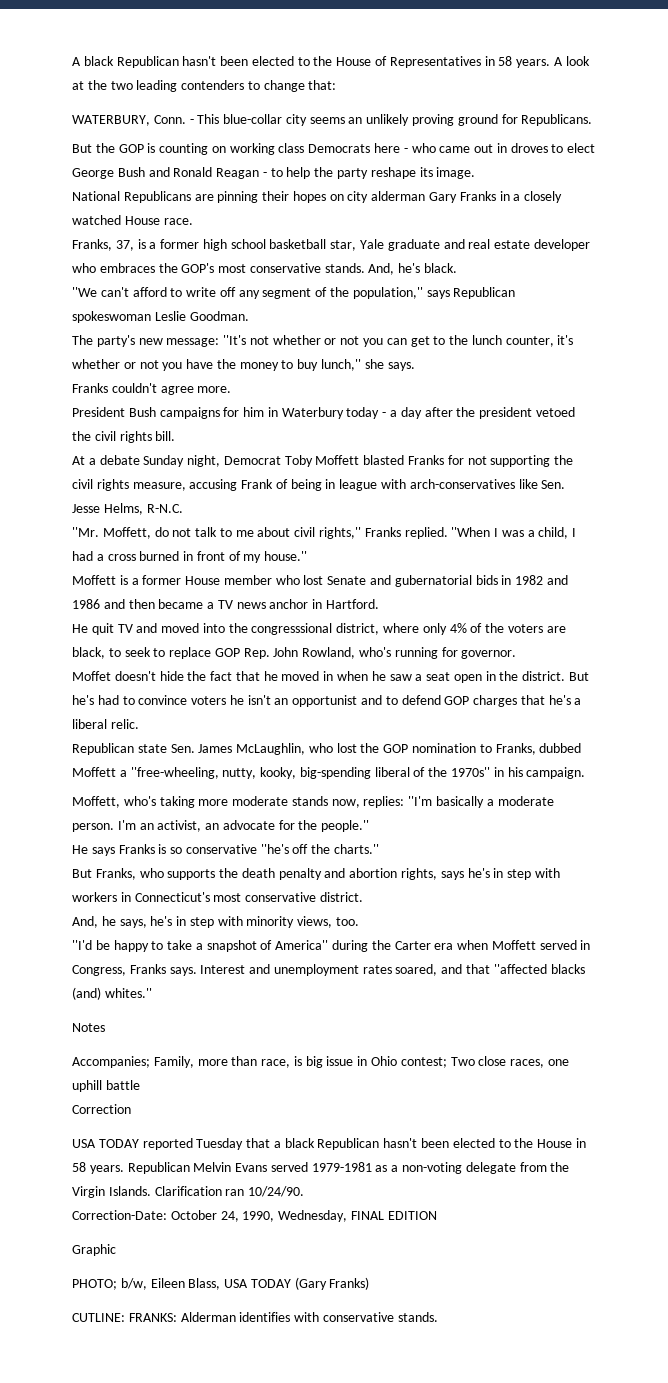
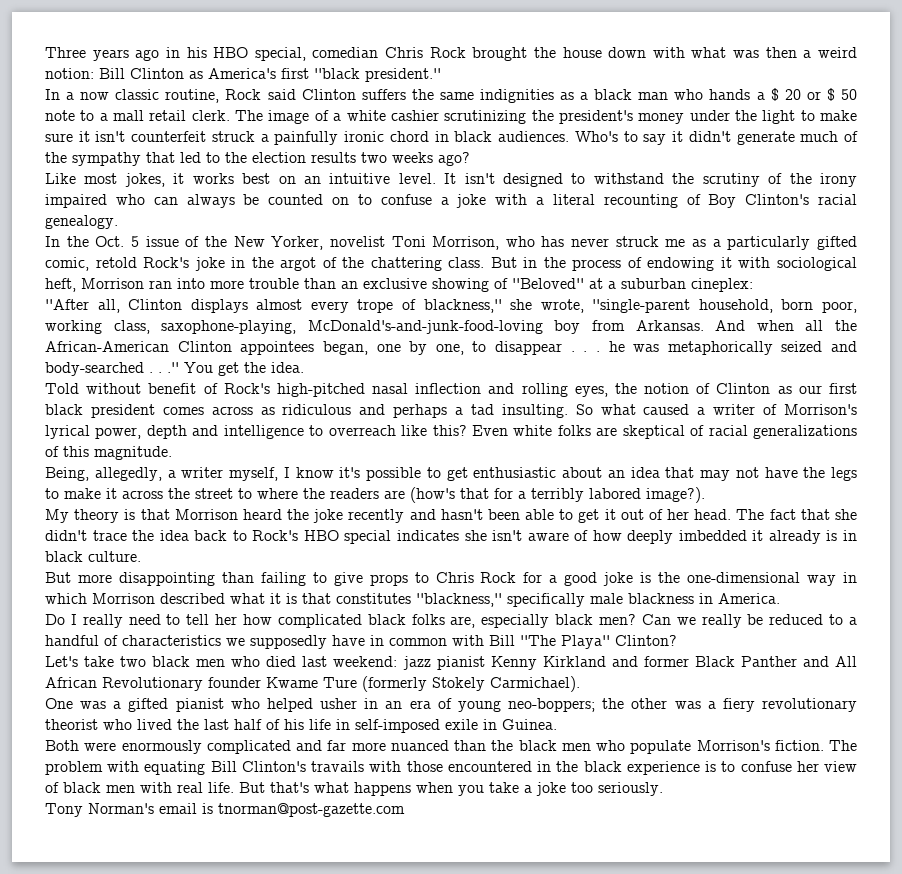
[72,56,590,68] [72,80,337,92] [72,114,593,126] [72,143,596,155] [72,167,476,179] [72,191,563,203] [72,215,193,225] [72,239,590,251] [72,263,458,275] [72,287,516,299] [72,311,249,323] [72,335,574,347] [72,359,415,371] [72,383,232,395] [72,407,575,419] [72,431,176,443] [72,455,574,467] [72,479,566,491] [72,503,183,515] [72,527,577,539] [72,551,308,563] [72,575,568,587] [72,599,380,609] [72,623,566,635] [72,647,517,659] [72,671,590,683] [72,695,582,707] [72,719,139,729] [72,743,582,755] [72,767,586,779] [72,796,554,808] [72,820,370,832] [72,844,380,856] [72,868,560,880] [72,892,363,902] [72,916,360,928] [72,940,591,952] [72,964,585,976] [72,987,152,1000] [72,1023,105,1032] [72,1056,569,1068] [72,1080,140,1092] [72,1104,131,1114] [72,1138,586,1150] [72,1162,570,1174] [72,1186,305,1198] [72,1210,437,1222] [72,1244,116,1256] [72,1277,370,1290] [72,1312,438,1322] A black Republican hasn't been elected to the House of Representatives in 58 years. A look at the two leading contenders to change that: // WATERBURY, Conn. - This blue-collar city seems an unlikely proving ground for Republicans. // But the GOP is counting on working class Democrats here - who came out in droves to elect George Bush and Ronald Reagan - to help the party reshape its image. // National Republicans are pinning their hopes on city alderman Gary Franks in a closely watched House race. // Franks, 37, is a former high school basketball star, Yale graduate and real estate developer who embraces the GOP's most conservative stands. And, he's black. // ''We can't afford to write off any segment of the population,'' says Republican spokeswoman Leslie Goodman. // The party's new message: ''It's not whether or not you can get to the lunch counter, it's whether or not you have the money to buy lunch,'' she says. // Franks couldn't agree more. // President Bush campaigns for him in Waterbury today - a day after the president vetoed the civil rights bill. // At a debate Sunday night, Democrat Toby Moffett blasted Franks for not supporting the civil rights measure, accusing Frank of being in league with arch-conservatives like Sen. Jesse Helms, R-N.C. // ''Mr. Moffett, do not talk to me about civil rights,'' Franks replied. ''When I was a child, I had a cross burned in front of my house.'' // Moffett is a former House member who lost Senate and gubernatorial bids in 1982 and 1986 and then became a TV news anchor in Hartford. // He quit TV and moved into the congresssional district, where only 4% of the voters are black, to seek to replace GOP Rep. John Rowland, who's running for governor. // Moffet doesn't hide the fact that he moved in when he saw a seat open in the district. But he's had to convince voters he isn't an opportunist and to defend GOP charges that he's a liberal relic. // Republican state Sen. James McLaughlin, who lost the GOP nomination to Franks, dubbed Moffett a ''free-wheeling, nutty, kooky, big-spending liberal of the 1970s'' in his campaign. // Moffett, who's taking more moderate stands now, replies: ''I'm basically a moderate person. I'm an activist, an advocate for the people.'' // He says Franks is so conservative ''he's off the charts.'' // But Franks, who supports the death penalty and abortion rights, says he's in step with workers in Connecticut's most conservative district. // And, he says, he's in step with minority views, too. // ''I'd be happy to take a snapshot of America'' during the Carter era when Moffett served in Congress, Franks says. Interest and unemployment rates soared, and that ''affected blacks (and) whites.'' // Notes // Accompanies; Family, more than race, is big issue in Ohio contest; Two close races, one uphill battle // Correction // USA TODAY reported Tuesday that a black Republican hasn't been elected to the House in 58 years. Republican Melvin Evans served 1979-1981 as a non-voting delegate from the Virgin Islands. Clarification ran 10/24/90. // Correction-Date: October 24, 1990, Wednesday, FINAL EDITION // Graphic // PHOTO; b/w, Eileen Blass, USA TODAY (Gary Franks) // CUTLINE: FRANKS: Alderman identifies with conservative stands. -> [45,47,858,61] [45,68,441,82] [45,88,857,103] [45,110,858,124] [45,131,858,145] [45,152,470,166] [45,173,858,187] [45,194,858,208] [45,215,118,229] [45,236,857,250] [45,257,857,271] [45,278,753,292] [45,299,857,313] [45,320,858,334] [45,341,857,355] [45,362,304,376] [45,383,857,397] [45,404,857,418] [45,425,857,439] [45,446,172,460] [45,467,857,481] [45,487,705,503] [45,509,857,523] [45,530,857,544] [45,551,141,562] [45,572,857,586] [45,593,780,607] [45,614,858,628] [45,635,677,649] [45,656,857,670] [45,676,580,692] [45,698,857,712] [45,719,557,733] [45,740,857,754] [45,761,858,775] [45,782,663,796] [45,803,405,817] Three years ago in his HBO special, comedian Chris Rock brought the house down with what was then a weird notion: Bill Clinton as America's first ''black president.'' // In a now classic routine, Rock said Clinton suffers the same indignities as a black man who hands a $ 20 or $ 50 note to a mall retail clerk. The image of a white cashier scrutinizing the president's money under the light to make sure it isn't counterfeit struck a painfully ironic chord in black audiences. Who's to say it didn't generate much of the sympathy that led to the election results two weeks ago? // Like most jokes, it works best on an intuitive level. It isn't designed to withstand the scrutiny of the irony impaired who can always be counted on to confuse a joke with a literal recounting of Boy Clinton's racial genealogy. // In the Oct. 5 issue of the New Yorker, novelist Toni Morrison, who has never struck me as a particularly gifted comic, retold Rock's joke in the argot of the chattering class. But in the process of endowing it with sociological heft, Morrison ran into more trouble than an exclusive showing of ''Beloved'' at a suburban cineplex: // ''After all, Clinton displays almost every trope of blackness,'' she wrote, ''single-parent household, born poor, working class, saxophone-playing, McDonald's-and-junk-food-loving boy from Arkansas. And when all the African-American Clinton appointees began, one by one, to disappear . . . he was metaphorically seized and body-searched . . .'' You get the idea. // Told without benefit of Rock's high-pitched nasal inflection and rolling eyes, the notion of Clinton as our first black president comes across as ridiculous and perhaps a tad insulting. So what caused a writer of Morrison's lyrical power, depth and intelligence to overreach like this? Even white folks are skeptical of racial generalizations of this magnitude. // Being, allegedly, a writer myself, I know it's possible to get enthusiastic about an idea that may not have the legs to make it across the street to where the readers are (how's that for a terribly labored image?). // My theory is that Morrison heard the joke recently and hasn't been able to get it out of her head. The fact that she didn't trace the idea back to Rock's HBO special indicates she isn't aware of how deeply imbedded it already is in black culture. // But more disappointing than failing to give props to Chris Rock for a good joke is the one-dimensional way in which Morrison described what it is that constitutes ''blackness,'' specifically male blackness in America. // Do I really need to tell her how complicated black folks are, especially black men? Can we really be reduced to a handful of characteristics we supposedly have in common with Bill ''The Playa'' Clinton? // Let's take two black men who died last weekend: jazz pianist Kenny Kirkland and former Black Panther and All African Revolutionary founder Kwame Ture (formerly Stokely Carmichael). // One was a gifted pianist who helped usher in an era of young neo-boppers; the other was a fiery revolutionary theorist who lived the last half of his life in self-imposed exile in Guinea. // Both were enormously complicated and far more nuanced than the black men who populate Morrison's fiction. The problem with equating Bill Clinton's travails with those encountered in the black experience is to confuse her view of black men with real life. But that's what happens when you take a joke too seriously. // Tony Norman's email is tnorman@post-gazette.com

